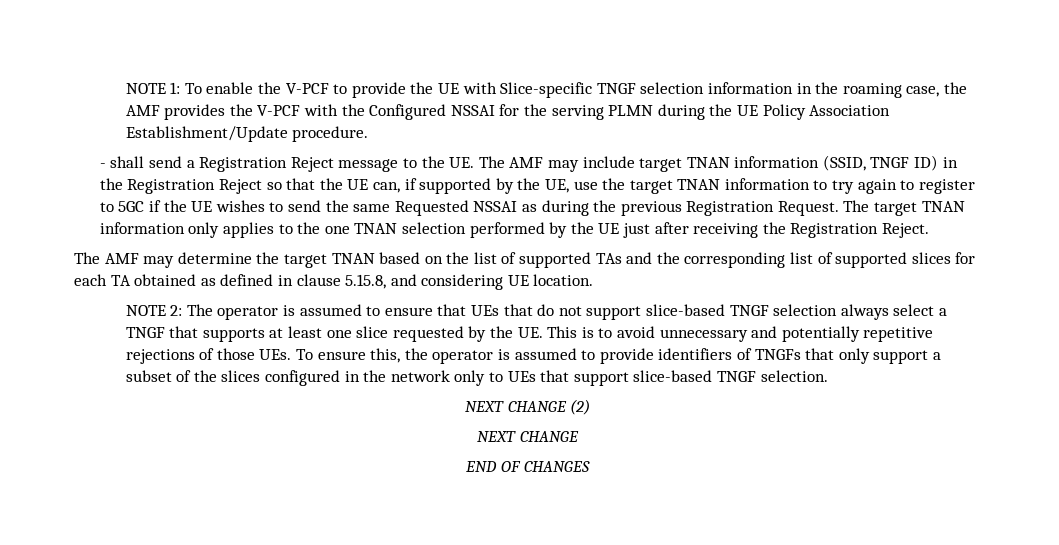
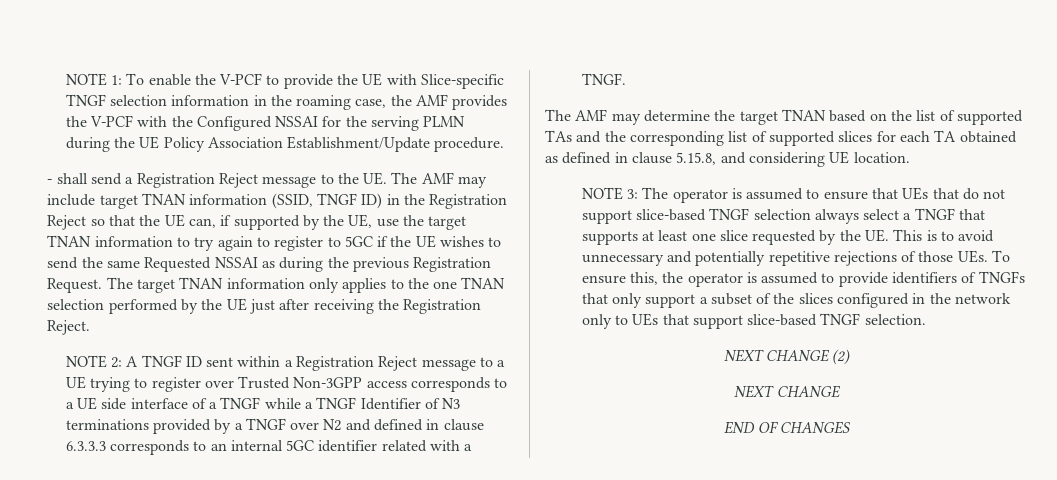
(929, 230) none -> [65,355,506,371] [65,376,508,392] [65,397,461,410] [65,418,484,434] [65,440,473,455] [581,73,626,85] // NOTE 2: A TNGF ID sent within a Registration Reject message to a UE trying to register over Trusted Non-3GPP access corresponds to a UE side interface of a TNGF while a TNGF Identifier of N3 terminations provided by a TNGF over N2 and defined in clause 6.3.3.3 corresponds to an internal 5GC identifier related with a TNGF.
[170,305,183,316] 2: -> [626,189,638,199] 3:

